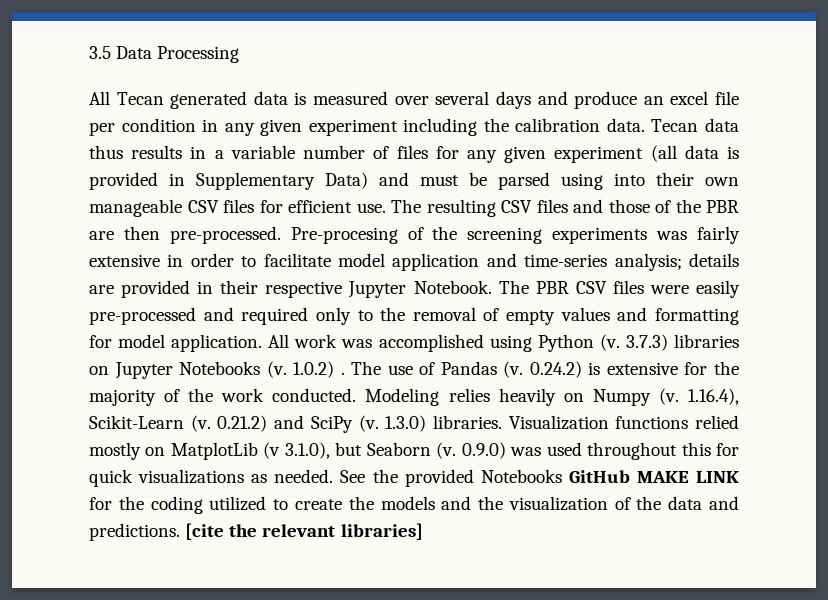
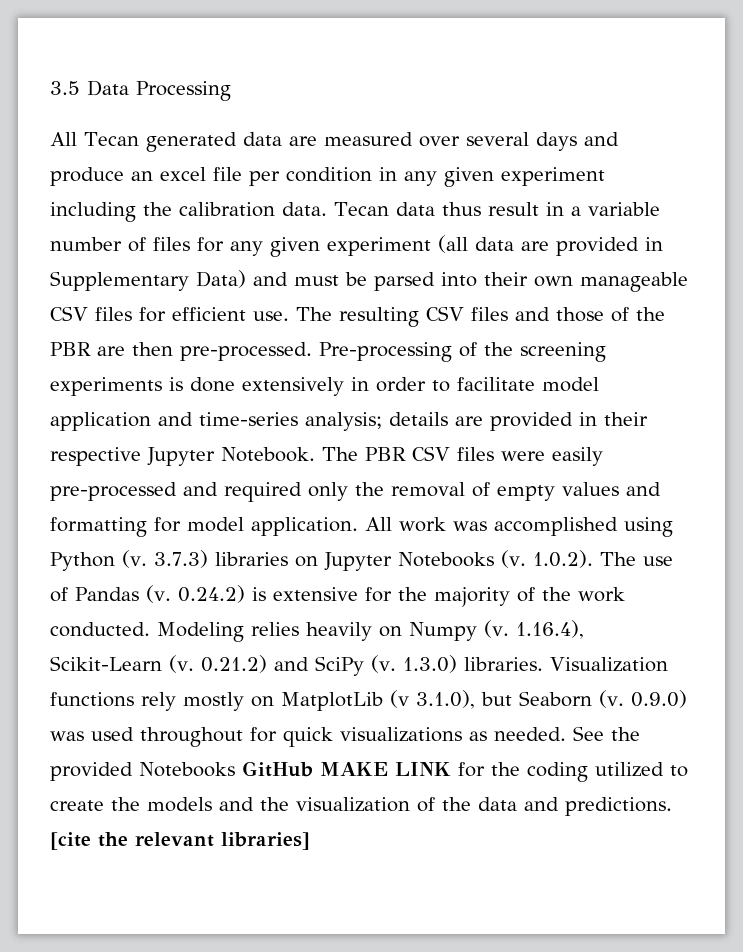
[294,92,307,105] is -> [288,136,317,146] are
[131,145,183,159] results -> [487,202,539,216] result
[726,146,739,159] is -> [521,241,549,251] are
[561,173,603,190] using -> (435, 281) none
[290,227,398,244] Pre-procesing -> [319,342,452,362] Pre-processing
[656,226,741,244] [89,254,160,267] was fairly extensive -> [169,377,344,396] is done extensively
[357,310,373,321] to -> (348, 491) none
[293,361,345,378] 1.0.2) . -> [532,550,593,568] 1.0.2).
[695,415,740,429] relied -> [141,692,176,711] rely
[681,442,711,456] this -> (243, 737) none

